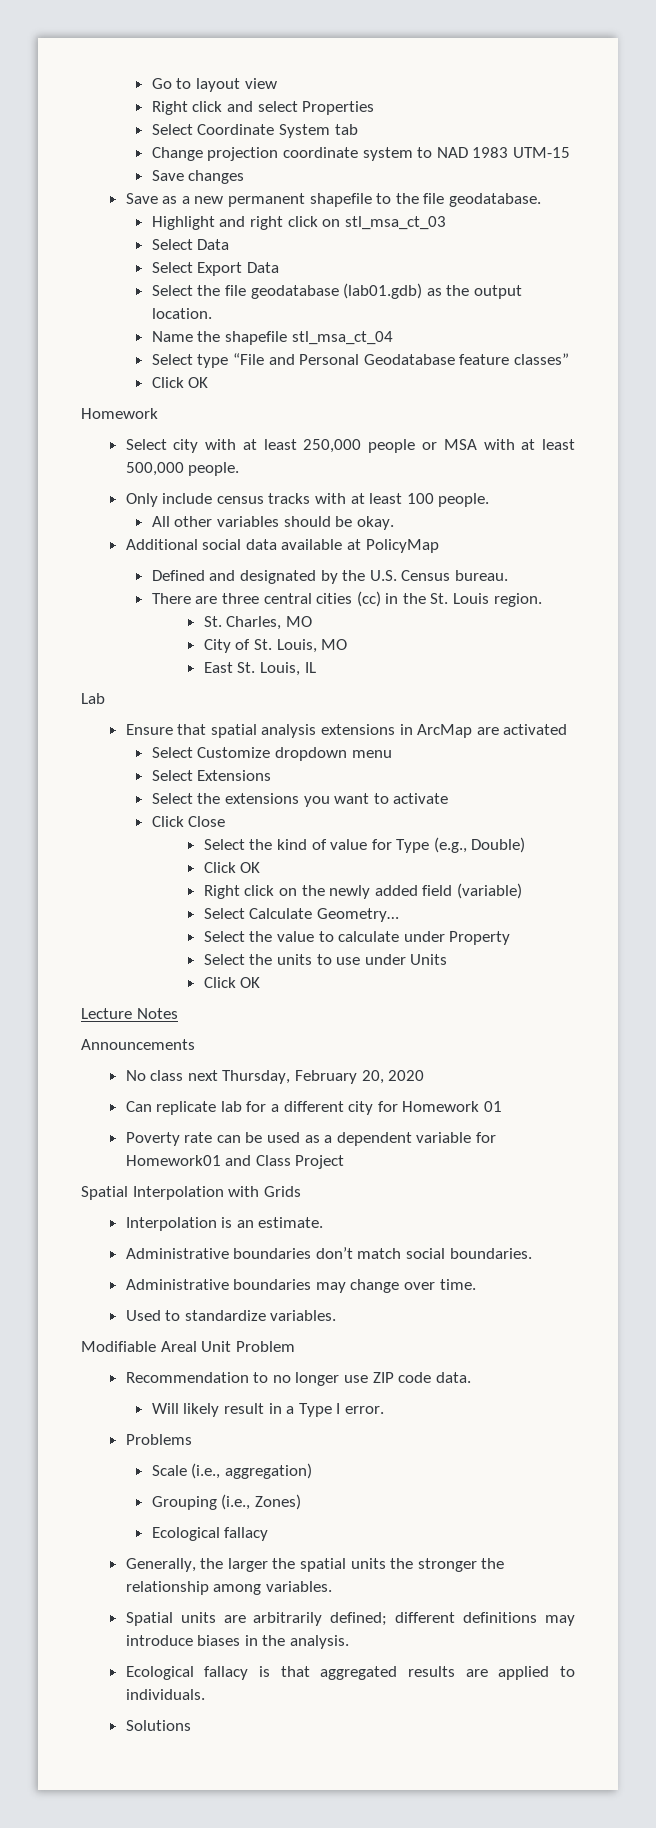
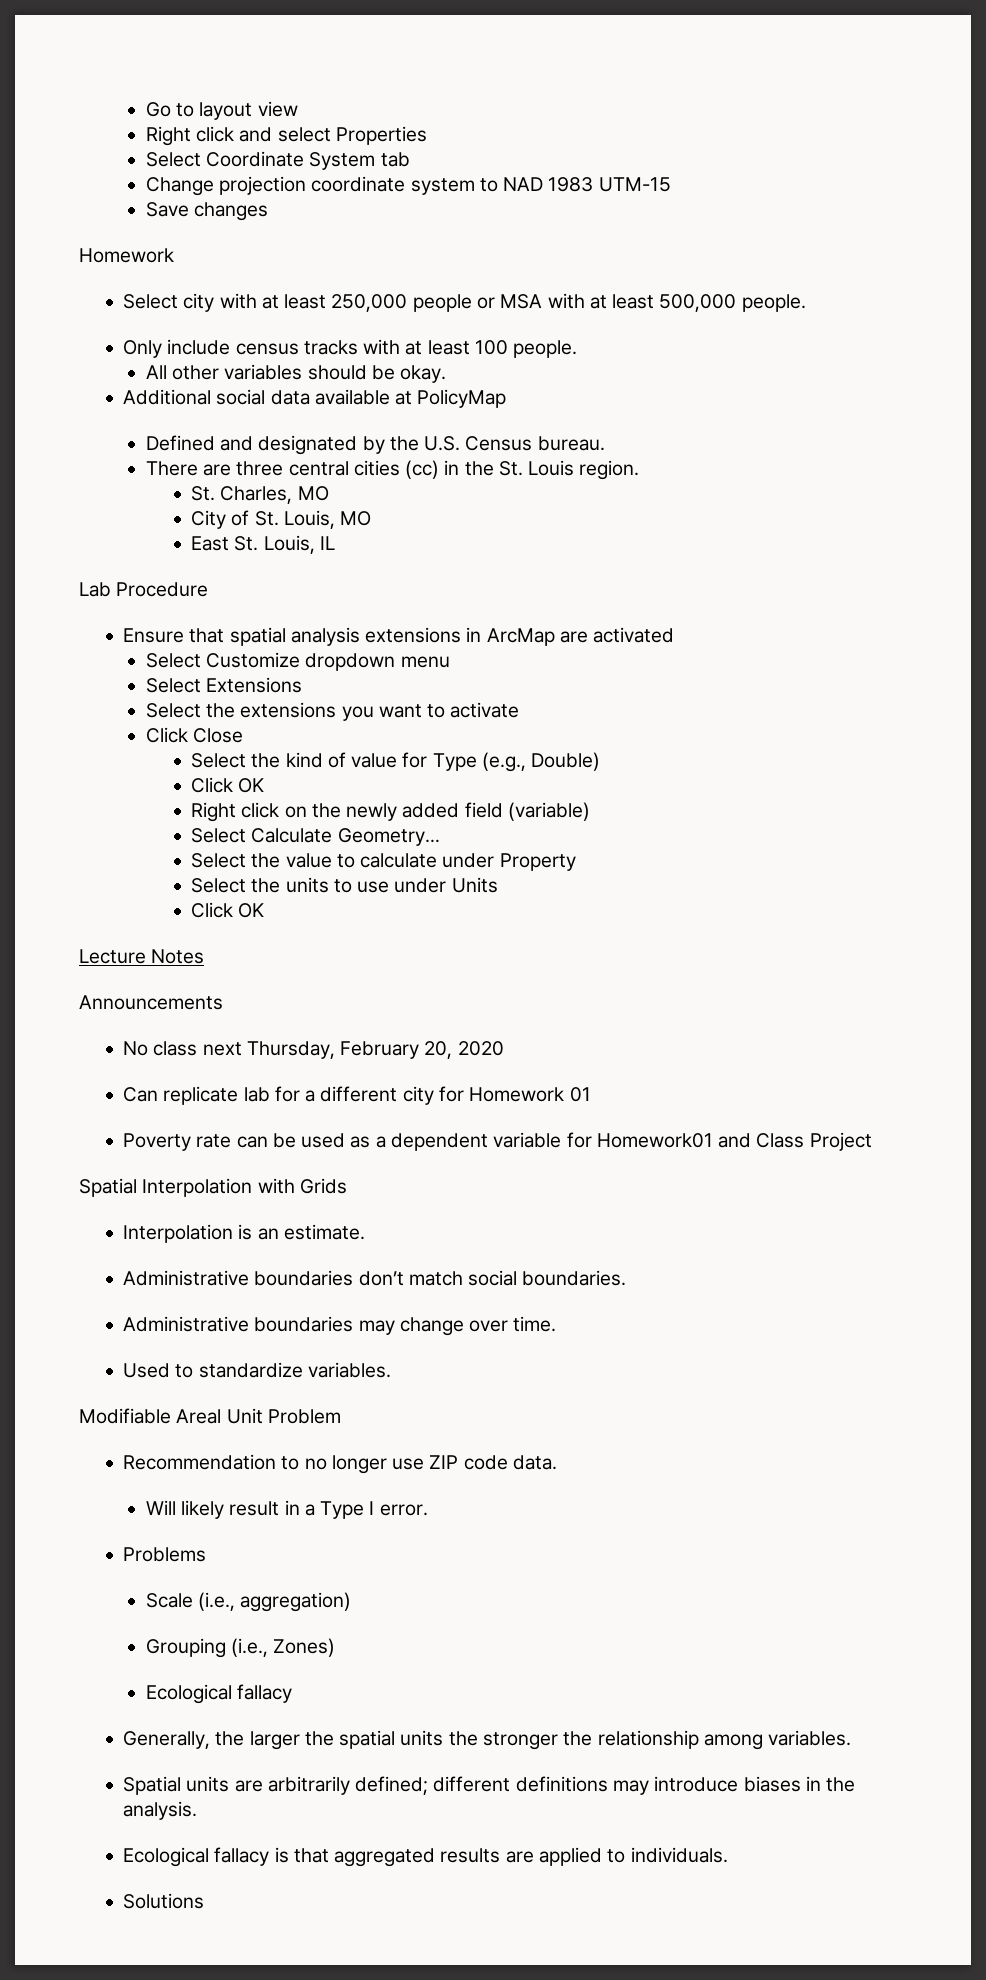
[125,193,542,207] [151,216,446,230] [151,239,230,250] [151,262,279,276] [151,283,522,299] [151,308,212,319] [151,331,393,345] [151,353,569,368] [151,377,209,388] // Save as a new permanent shapefile to the file geodatabase. // Highlight and right click on stl_msa_ct_03 // Select Data // Select Export Data // Select the file geodatabase (lab01.gdb) as the output location. // Name the shapefile stl_msa_ct_04 // Select type “File and Personal Geodatabase feature classes” // Click OK -> (269, 211) none
(105, 698) none -> [116,582,209,597] Procedure

